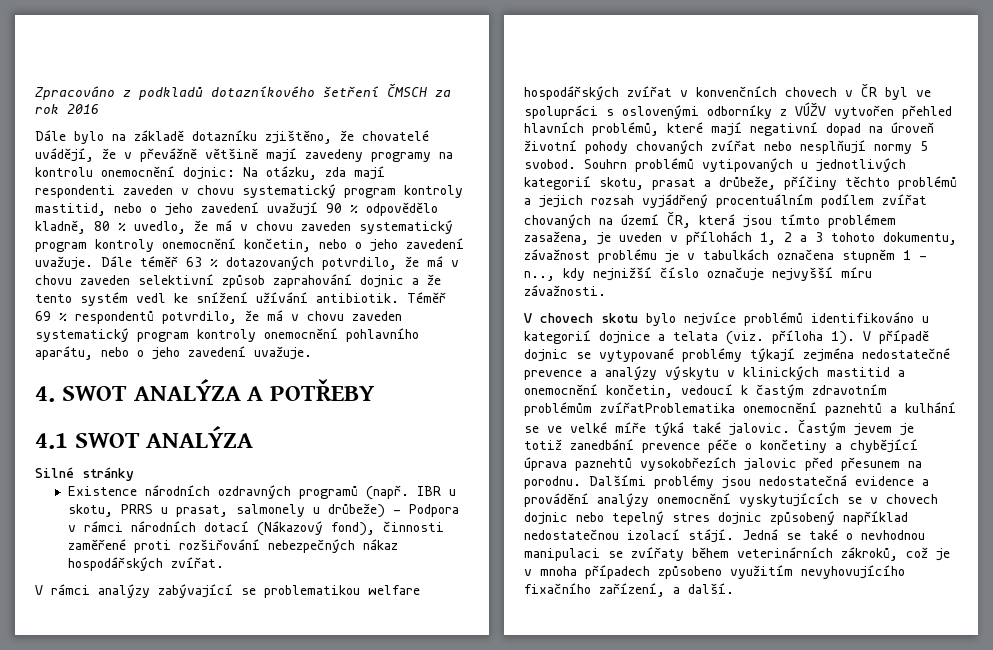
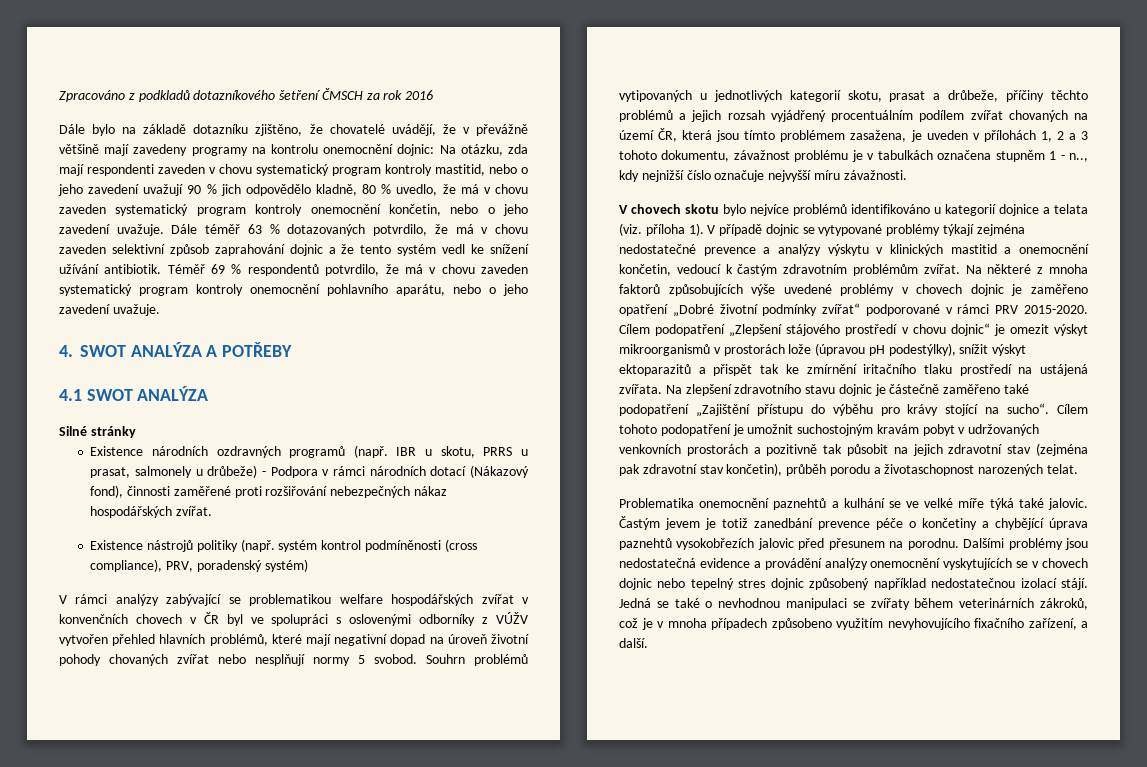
(358, 209) none -> [220,184,241,196] jich
(224, 562) none -> [90,539,477,552] [90,559,308,572] // Existence nástrojů politiky (např. systém kontrol podmíněnosti (cross compliance), PRV, poradenský systém)
[600,402,735,413] zvířatProblematika -> [923,264,1088,274] [619,284,1088,296] [619,303,1088,317] [619,323,1088,337] [619,343,1027,356] [619,364,1088,376] [619,384,1030,396] [619,403,1088,417] [619,424,1040,436] [619,443,1088,456] [619,463,1079,476] [619,498,694,508] zvířat. Na některé z mnoha faktorů způsobujících výše uvedené problémy v chovech dojnic je zaměřeno opatření „Dobré životní podmínky zvířat“ podporované v rámci PRV 2015-2020. Cílem podopatření „Zlepšení stájového prostředí v chovu dojnic“ je omezit výskyt mikroorganismů v prostorách lože (úpravou pH podestýlky), snížit výskyt ektoparazitů a přispět tak ke zmírnění iritačního tlaku prostředí na ustájená zvířata. Na zlepšení zdravotního stavu dojnic je částečně zaměřeno také podopatření „Zajištění přístupu do výběhu pro krávy stojící na sucho“. Cílem tohoto podopatření je umožnit suchostojným kravám pobyt v udržovaných venkovních prostorách a pozitivně tak působit na jejich zdravotní stav (zejména pak zdravotní stav končetin), průběh porodu a životaschopnost narozených telat. // Problematika

